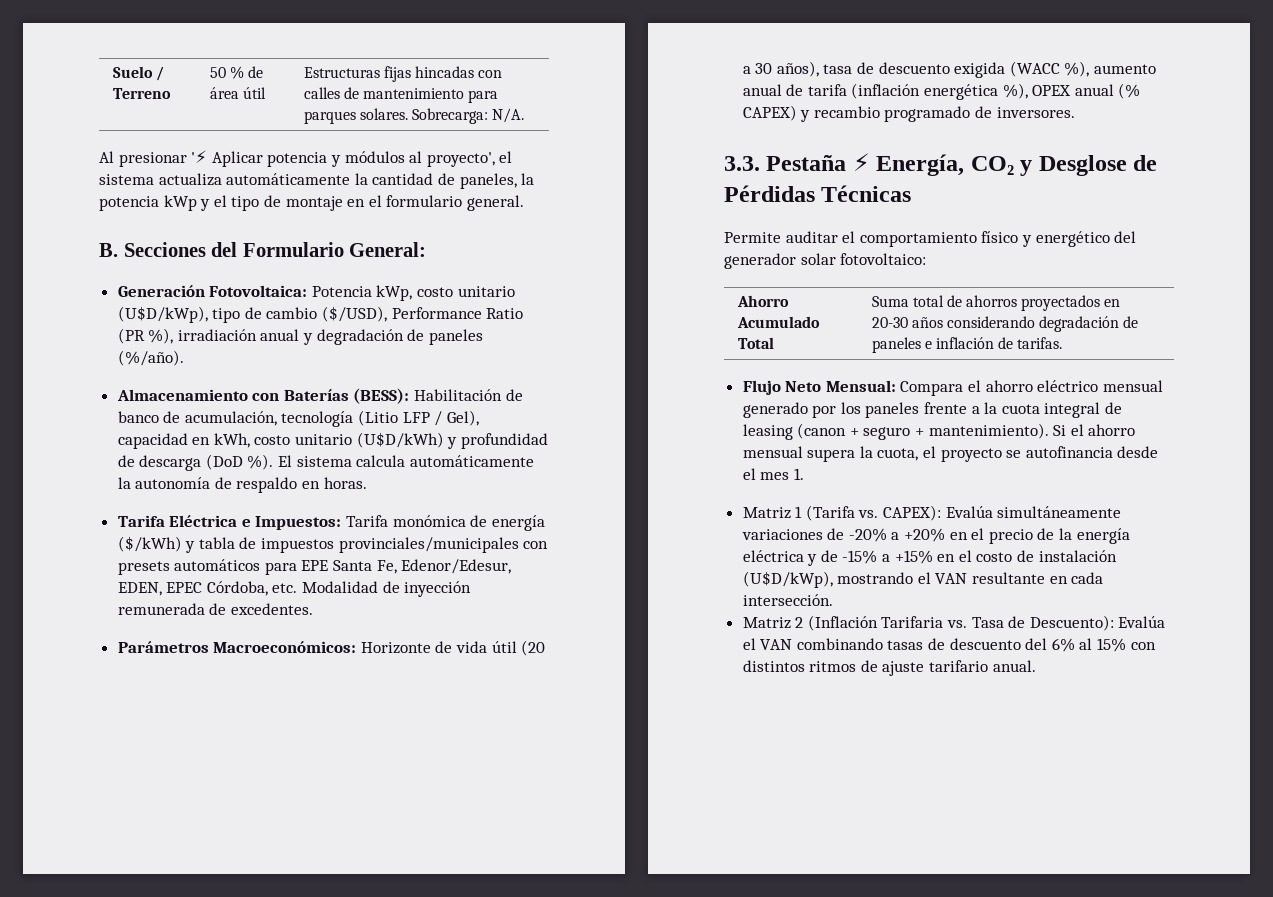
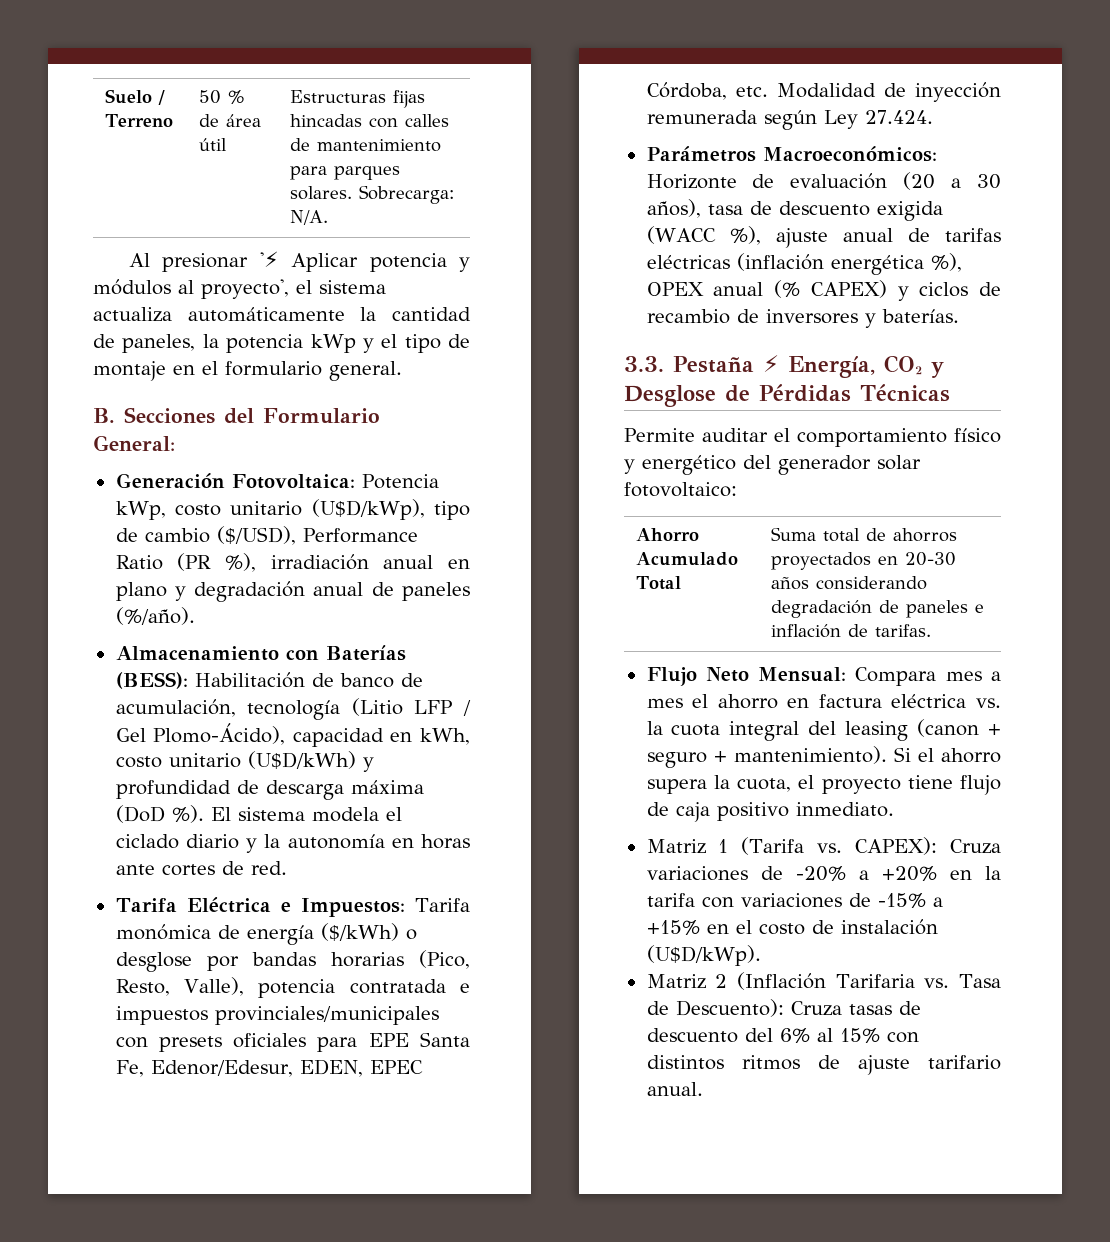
(300, 335) none -> [448,559,470,569] [115,582,167,601] en plano
(404, 337) none -> [313,582,364,596] anual
[446,410,479,426] Gel), -> [115,723,286,745] Gel Plomo-Ácido),
(202, 463) none -> [350,780,424,794] máxima
[356,455,534,467] [117,477,367,493] calcula automáticamente la autonomía de respaldo en horas. -> [311,807,402,822] [115,834,470,853] [115,861,287,876] modela el ciclado diario y la autonomía en horas ante cortes de red.
[185,537,257,553] y tabla de -> [405,929,417,940] [115,950,470,972] [115,977,470,998] o desglose por bandas horarias (Pico, Resto, Valle), potencia contratada e
[174,559,261,571] automáticos -> [233,1033,307,1048] oficiales
[209,603,313,615] de excedentes. -> [763,110,933,130] según Ley 27.424.
[456,641,517,653] vida útil -> [790,173,888,189] evaluación
[1094,64,1157,74] [742,84,847,96] aumento anual de tarifa -> [775,228,1001,248] [646,255,730,269] ajuste anual de tarifas eléctricas
[813,106,1075,122] recambio programado de inversores. -> [919,282,1001,297] [646,309,959,328] ciclos de recambio de inversores y baterías.
[968,380,1163,392] [742,402,980,418] el ahorro eléctrico mensual generado por los paneles frente a -> [945,671,1001,681] [646,694,1001,709] mes a mes el ahorro en factura eléctrica vs.
[1105,402,1123,414] de -> [808,721,837,735] del
[742,446,803,458] mensual -> (1001, 755) none
[1006,446,1159,458] [742,468,804,480] se autofinancia desde el mes 1. -> [907,775,1001,795] [646,802,894,822] tiene flujo de caja positivo inmediato.
[945,506,1122,518] Evalúa simultáneamente -> [950,839,1001,854] Cruza
[971,528,1130,544] [742,550,818,566] el precio de la energía eléctrica y -> [985,866,1001,880] [646,893,842,908] la tarifa con variaciones
[742,571,1104,588] [742,594,833,606] (U$D/kWp), mostrando el VAN resultante en cada intersección. -> [646,945,761,966] (U$D/kWp).
[1118,616,1166,628] [742,638,883,650] Evalúa el VAN combinando -> [790,1001,842,1016] Cruza

